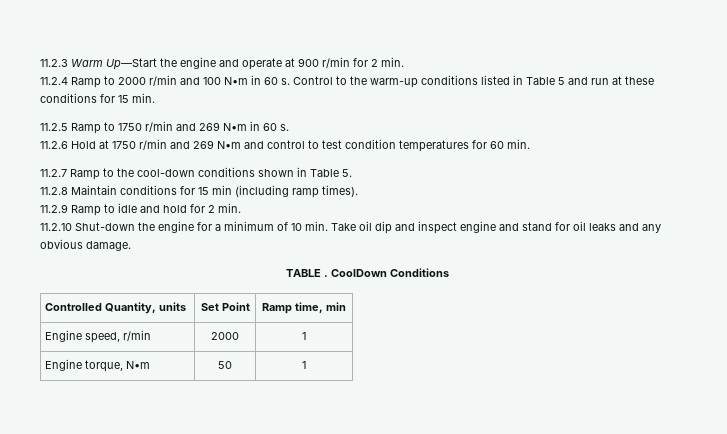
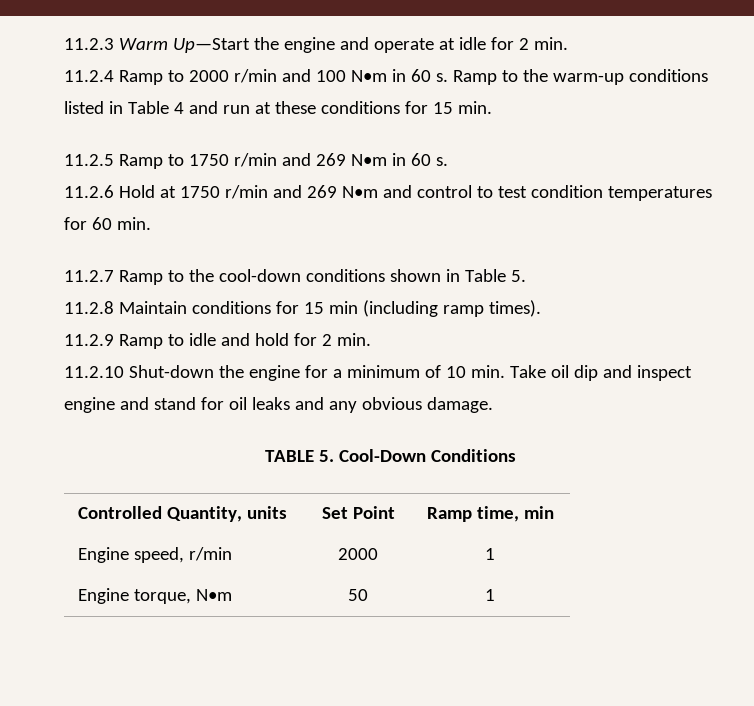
[298,57,350,68] 900 r/min -> [458,37,486,50] idle
[293,76,333,85] Control -> [452,70,497,85] Ramp
[558,77,565,85] 5 -> [173,102,184,114] 4
[323,269,387,277] . CoolDown -> [319,449,426,462] 5. Cool-Down

